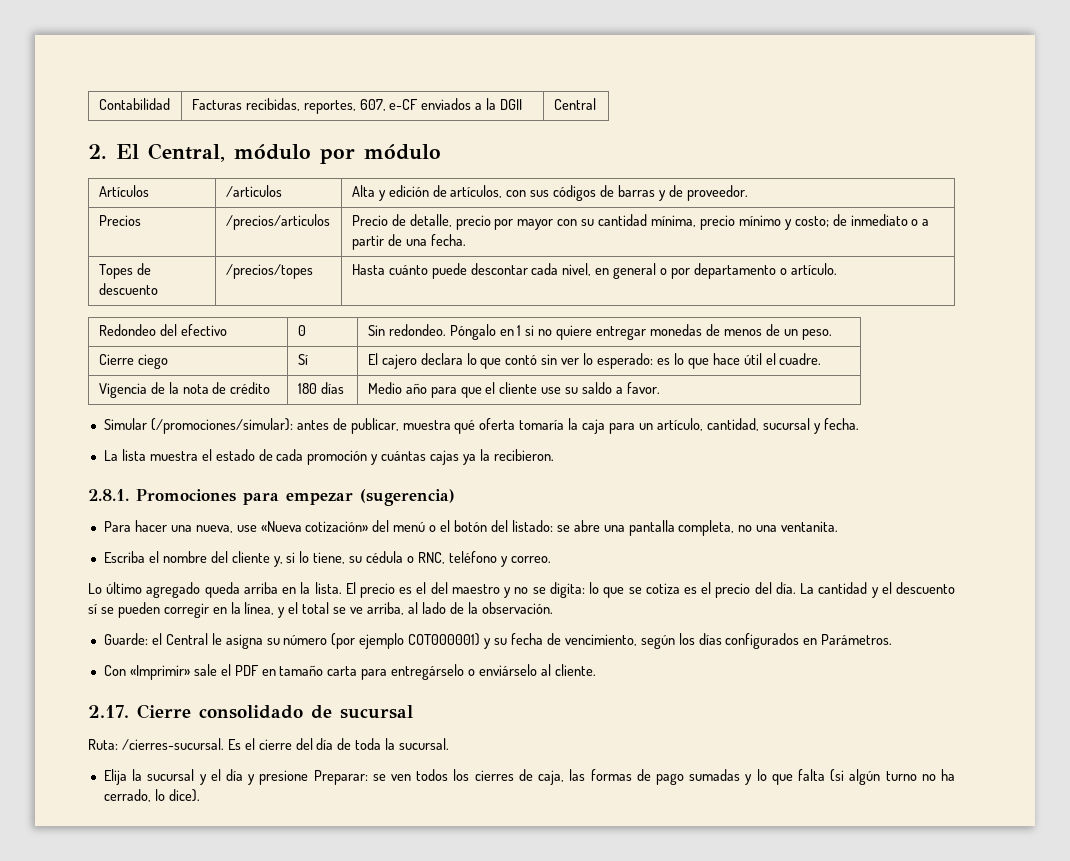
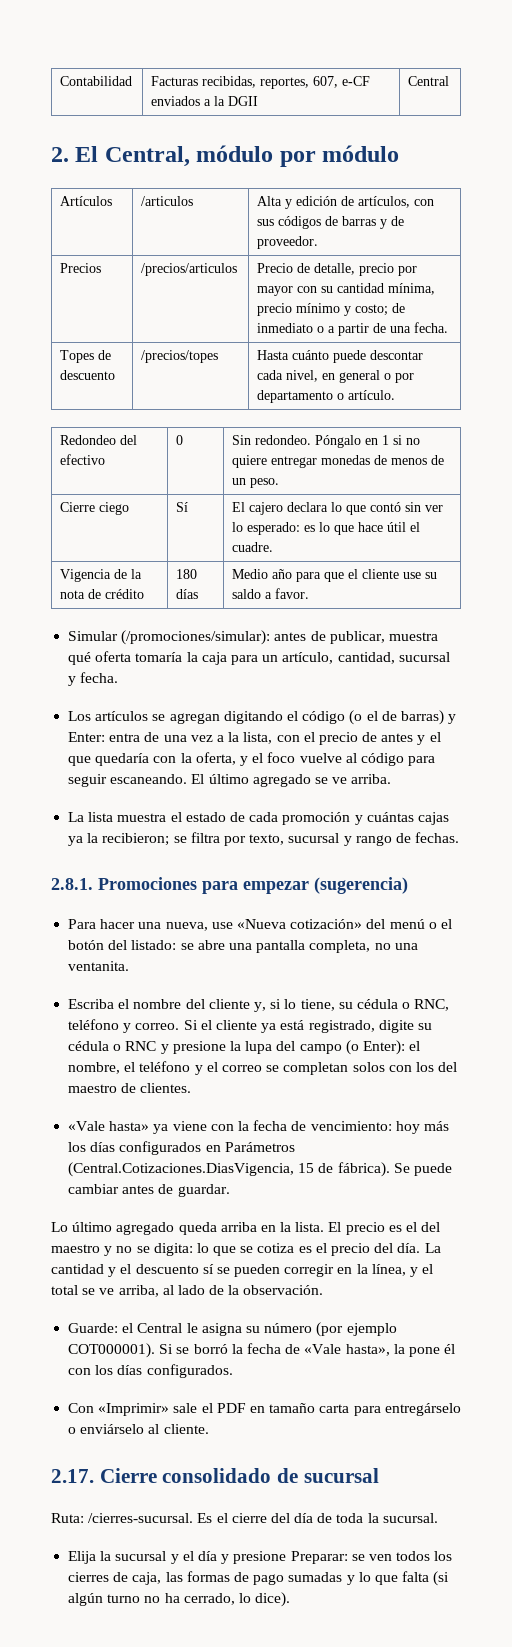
(859, 424) none -> [68,710,457,725] [68,732,441,745] [68,752,436,766] [68,774,392,787] // Los artículos se agregan digitando el código (o el de barras) y Enter: entra de una vez a la lista, con el precio de antes y el que quedaría con la oferta, y el foco vuelve al código para seguir escaneando. El último agregado se ve arriba.
[493,449,554,461] recibieron. -> [102,832,460,846] recibieron; se filtra por texto, sucursal y rango de fechas.
(551, 559) none -> [183,1020,432,1033] [68,1040,421,1055] [68,1061,458,1075] [68,1083,192,1093] [68,1120,449,1134] [68,1141,295,1155] [68,1162,452,1177] [68,1184,230,1197] Si el cliente ya está registrado, digite su cédula o RNC y presione la lupa del campo (o Enter): el nombre, el teléfono y el correo se completan solos con los del maestro de clientes. // «Vale hasta» ya viene con la fecha de vencimiento: hoy más los días configurados en Parámetros (Central.Cotizaciones.DiasVigencia, 15 de fábrica). Se puede cambiar antes de guardar.
[408,633,893,649] COT000001) y su fecha de vencimiento, según los días configurados en Parámetros. -> [68,1343,456,1358] [68,1364,233,1378] COT000001). Si se borró la fecha de «Vale hasta», la pone él con los días configurados.

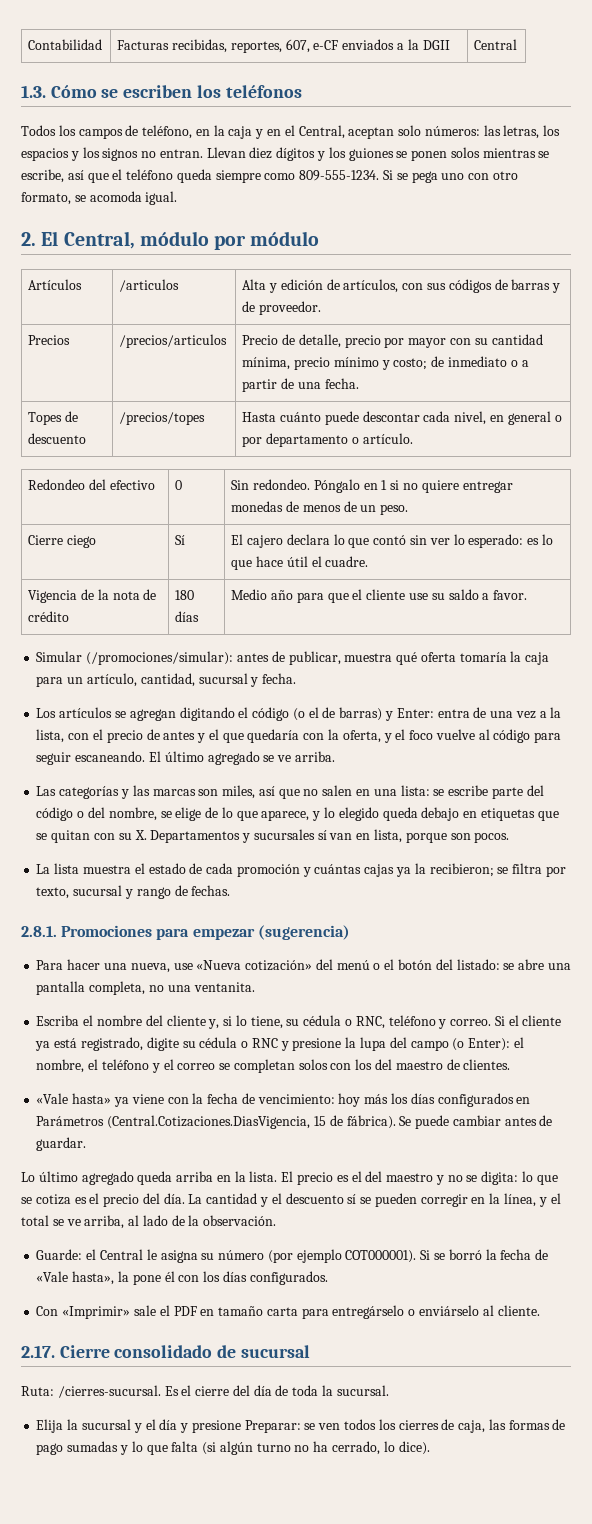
(450, 81) none -> [21,85,302,98] [21,125,561,139] [21,147,550,161] [21,169,518,183] [21,191,178,205] // 1.3. Cómo se escriben los teléfonos // Todos los campos de teléfono, en la caja y en el Central, aceptan solo números: las letras, los espacios y los signos no entran. Llevan diez dígitos y los guiones se ponen solos mientras se escribe, así que el teléfono queda siempre como 809-555-1234. Si se pega uno con otro formato, se acomoda igual.
(392, 779) none -> [36,785,544,799] [36,807,559,821] [36,829,510,843] // Las categorías y las marcas son miles, así que no salen en una lista: se escribe parte del código o del nombre, se elige de lo que aparece, y lo elegido queda debajo en etiquetas que se quitan con su X. Departamentos y sucursales sí van en lista, porque son pocos.

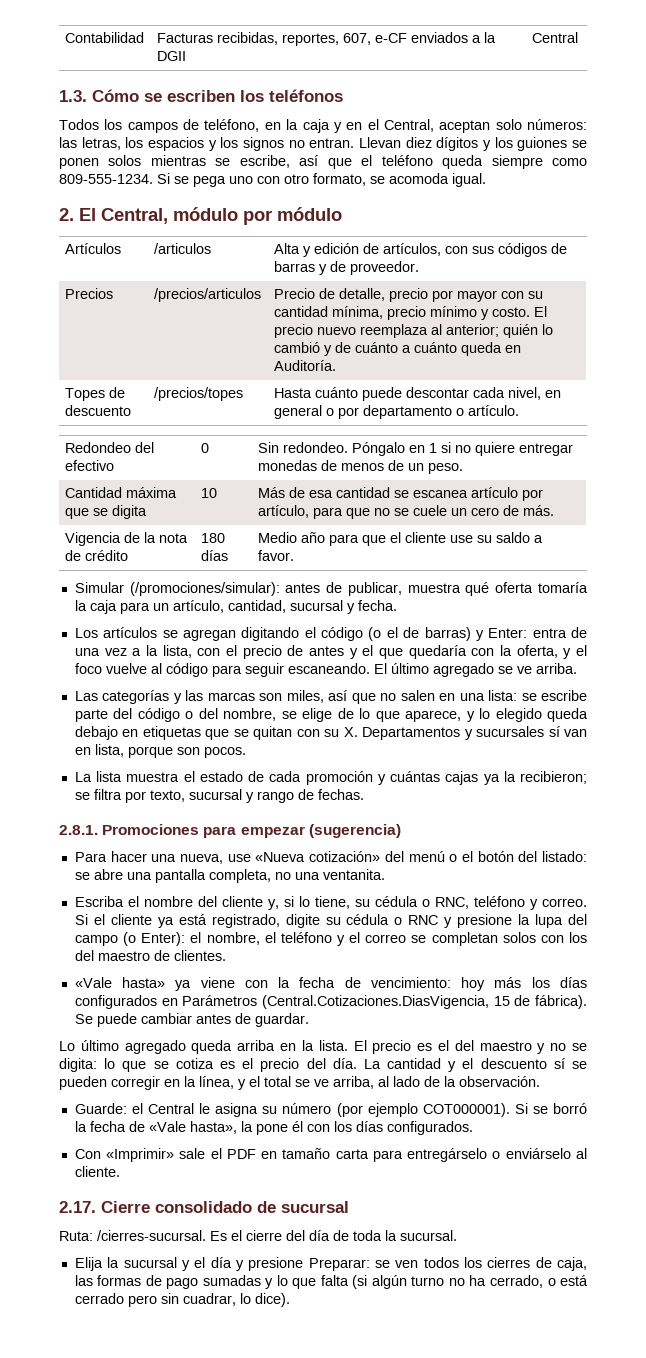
[393,356,529,370] [242,378,359,392] costo; de inmediato o a partir de una fecha. -> [492,306,548,317] [274,324,554,338] [274,342,522,356] [274,360,337,371] costo. El precio nuevo reemplaza al anterior; quién lo cambió y de cuánto a cuánto queda en Auditoría.
[28,535,97,548] [175,535,186,545] [231,534,553,548] [231,556,369,570] Cierre ciego | Sí | El cajero declara lo que contó sin ver lo esperado: es lo que hace útil el cuadre. -> [65,487,178,498] [65,505,148,519] [201,488,218,498] [258,487,544,501] [258,505,555,519] Cantidad máxima que se digita | 10 | Más de esa cantidad se escanea artículo por artículo, para que no se cuele un cero de más.
(380, 1448) none -> [547,1275,589,1286] [74,1293,236,1307] o está cerrado pero sin cuadrar,

